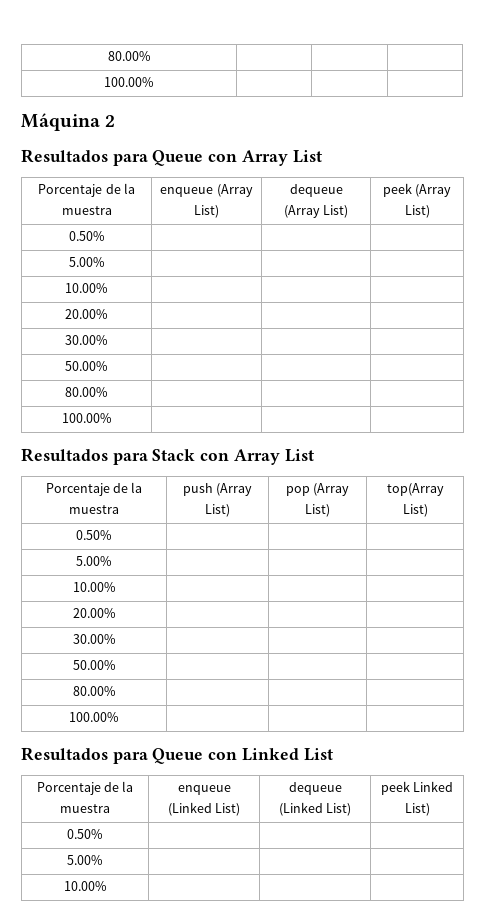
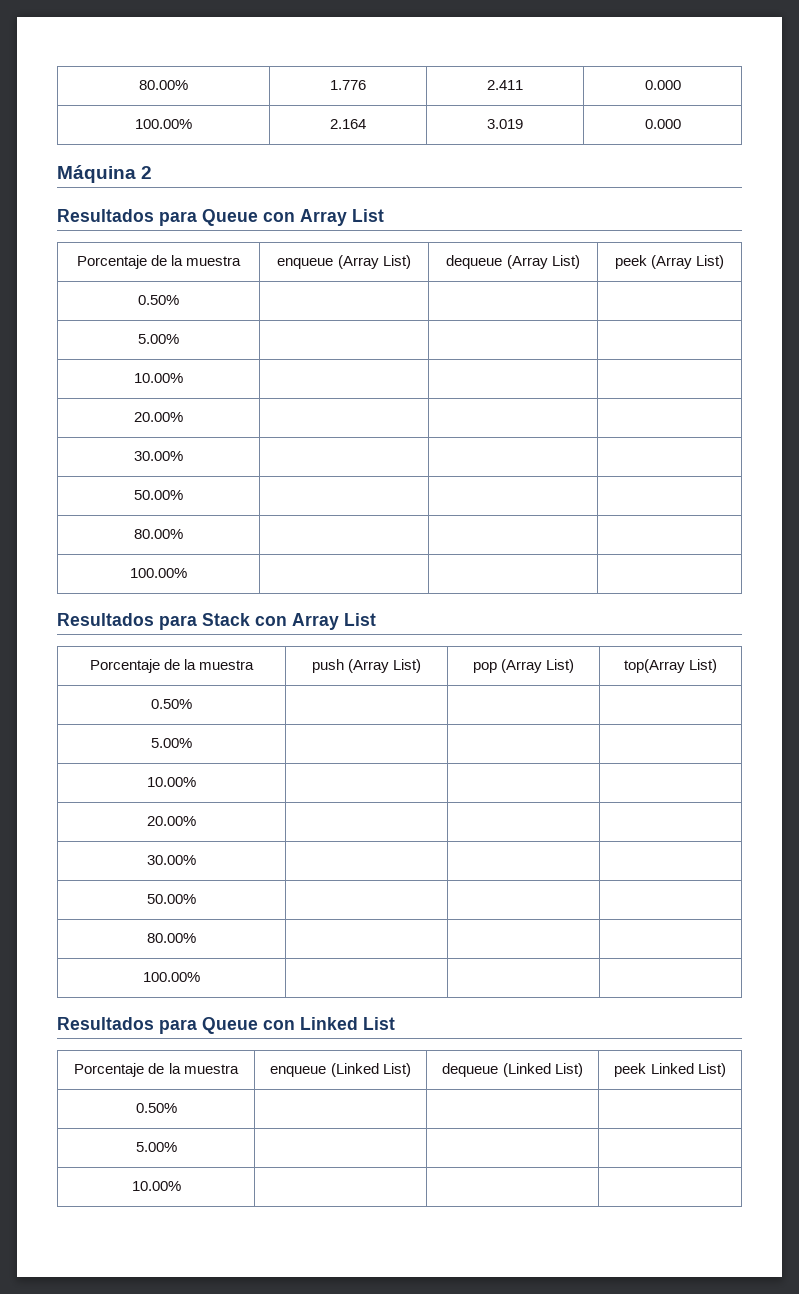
[107,51,151,61] [104,77,154,87] 80.00% | | | // 100.00% | | | -> [139,80,188,90] [330,80,367,90] [487,80,523,90] [644,80,681,90] [135,119,192,129] [330,119,367,129] [487,119,523,129] [644,119,681,129] 80.00% | 1.776 | 2.411 | 0.000 // 100.00% | 2.164 | 3.019 | 0.000

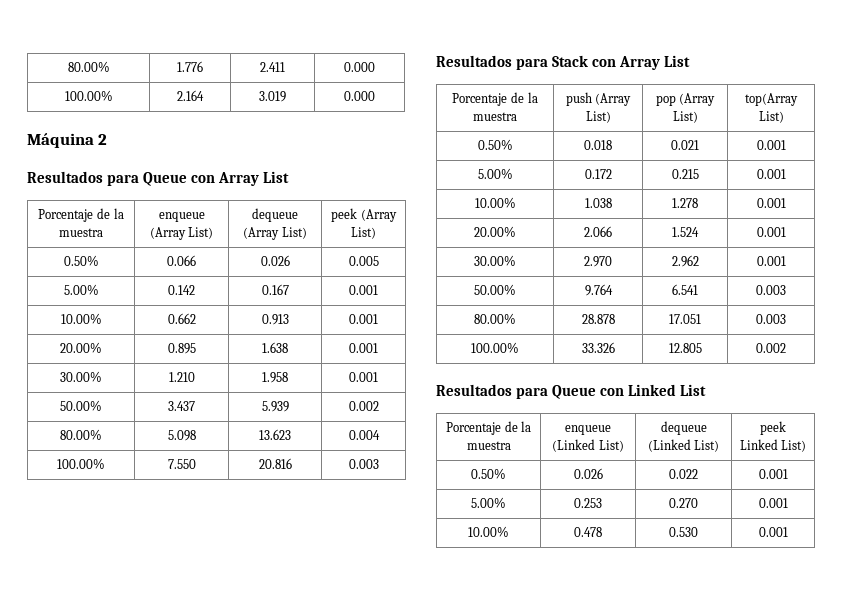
[138,334,179,344] [134,373,183,383] [134,412,183,422] [134,451,183,461] [134,490,183,500] [134,529,183,539] [130,568,187,578] | | // 5.00% | | | // 10.00% | | | // 20.00% | | | // 30.00% | | | // 50.00% | | | // 80.00% | | | // 100.00% | | | -> [167,255,196,266] [260,255,290,266] [348,256,379,266] [63,284,99,295] [168,285,195,295] [261,284,289,295] [349,285,378,295] [60,313,102,324] [167,313,196,324] [261,314,289,325] [349,314,378,324] [60,342,102,353] [167,343,196,354] [262,342,288,353] [349,343,378,353] [60,371,102,382] [168,372,195,382] [262,372,288,383] [349,372,378,382] [60,400,102,411] [168,401,195,411] [261,401,289,412] [348,401,379,411] [60,429,102,440] [167,430,196,441] [259,429,291,440] [348,430,380,440] [57,458,105,469] [167,459,196,469] [258,458,292,469] [348,459,379,469] 0.066 | 0.026 | 0.005 // 5.00% | 0.142 | 0.167 | 0.001 // 10.00% | 0.662 | 0.913 | 0.001 // 20.00% | 0.895 | 1.638 | 0.001 // 30.00% | 1.210 | 1.958 | 0.001 // 50.00% | 3.437 | 5.939 | 0.002 // 80.00% | 5.098 | 13.623 | 0.004 // 100.00% | 7.550 | 20.816 | 0.003
[151,738,192,748] [147,777,196,787] [147,816,196,826] [147,855,196,865] [147,894,196,904] [147,933,196,943] [143,972,200,982] | | // 5.00% | | | // 10.00% | | | // 20.00% | | | // 30.00% | | | // 50.00% | | | // 80.00% | | | // 100.00% | | | -> [584,140,612,150] [671,140,699,150] [756,140,786,150] [477,168,513,179] [584,169,612,179] [671,169,699,179] [756,169,786,179] [474,197,516,208] [584,198,612,208] [672,198,698,208] [756,198,786,208] [474,226,516,237] [584,226,612,237] [672,227,699,237] [756,227,786,237] [474,255,516,266] [584,256,612,267] [671,255,699,267] [756,256,786,266] [474,284,516,295] [584,284,613,296] [672,284,698,295] [756,285,786,295] [474,313,516,324] [581,314,615,324] [669,314,701,324] [756,314,786,324] [471,342,519,353] [581,342,615,353] [668,343,702,353] [756,343,786,353] 0.018 | 0.021 | 0.001 // 5.00% | 0.172 | 0.215 | 0.001 // 10.00% | 1.038 | 1.278 | 0.001 // 20.00% | 2.066 | 1.524 | 0.001 // 30.00% | 2.970 | 2.962 | 0.001 // 50.00% | 9.764 | 6.541 | 0.003 // 80.00% | 28.878 | 17.051 | 0.003 // 100.00% | 33.326 | 12.805 | 0.002
[135,1142,177,1152] [131,1181,181,1191] | | // 5.00% | | | // 10.00% | | | -> [573,468,603,479] [669,469,698,479] [758,469,788,479] [471,497,506,508] [574,498,602,508] [669,498,698,508] [758,498,788,508] [468,526,509,537] [574,527,602,537] [669,527,698,537] [758,527,788,537] 0.026 | 0.022 | 0.001 // 5.00% | 0.253 | 0.270 | 0.001 // 10.00% | 0.478 | 0.530 | 0.001

